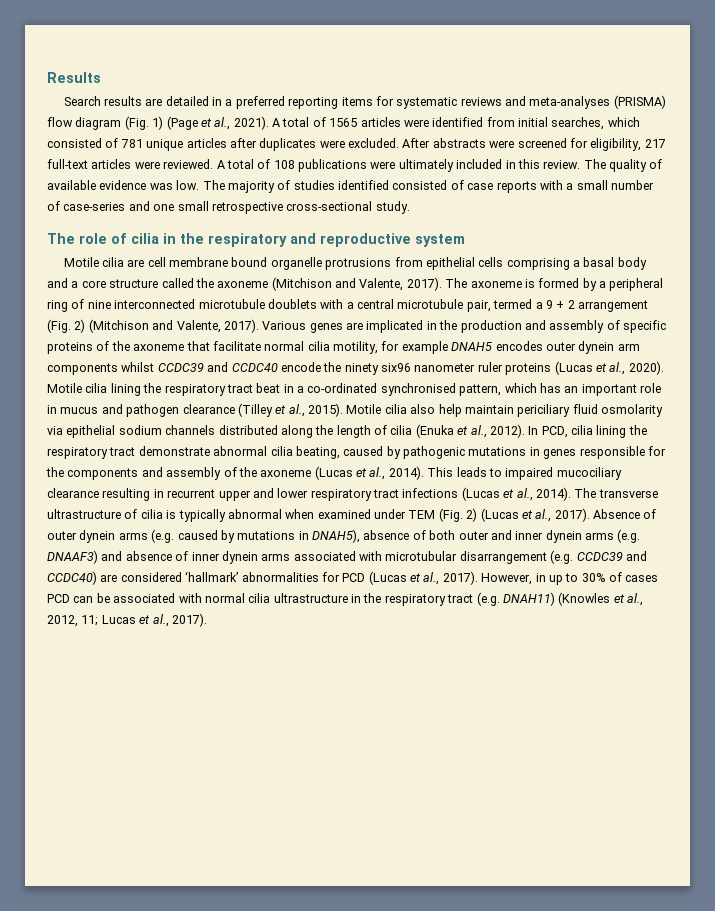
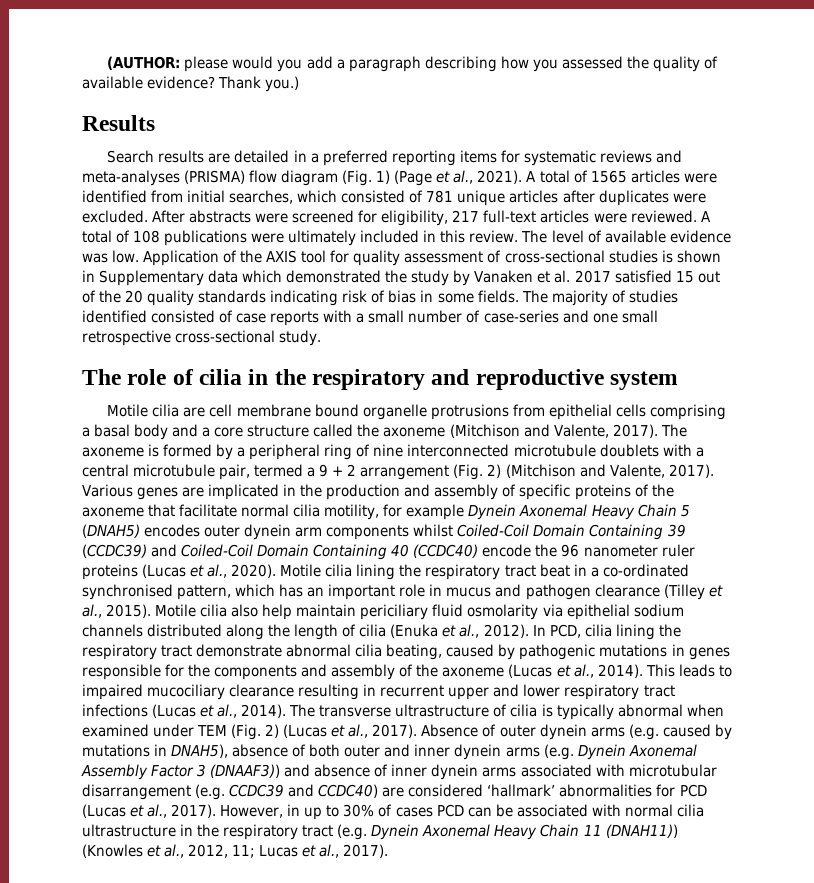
(47, 77) none -> [107,56,718,72] [82,76,300,92] (AUTHOR: please would you add a paragraph describing how you assessed the quality of available evidence? Thank you.) //
[609,159,647,172] quality -> [551,230,584,243] level
(200, 185) none -> [143,250,721,266] [82,270,720,286] [82,290,519,306] Application of the AXIS tool for quality assessment of cross-sectional studies is shown in Supplementary data which demonstrated the study by Vanaken et al. 2017 satisfied 15 out of the 20 quality standards indicating risk of bias in some fields.
[451,342,493,351] DNAH5 -> [468,504,690,520] [82,524,140,538] Dynein Axonemal Heavy Chain 5 (DNAH5)
[157,362,411,375] CCDC39 and CCDC40 encode the ninety six96 -> [457,524,686,540] [82,544,580,560] Coiled-Coil Domain Containing 39 (CCDC39) and Coiled-Coil Domain Containing 40 (CCDC40) encode the 96
[47,550,98,564] DNAAF3) -> [577,744,697,760] [81,764,281,780] Dynein Axonemal Assembly Factor 3 (DNAAF3))
[502,592,555,606] DNAH11) -> [371,824,678,840] Dynein Axonemal Heavy Chain 11 (DNAH11))

